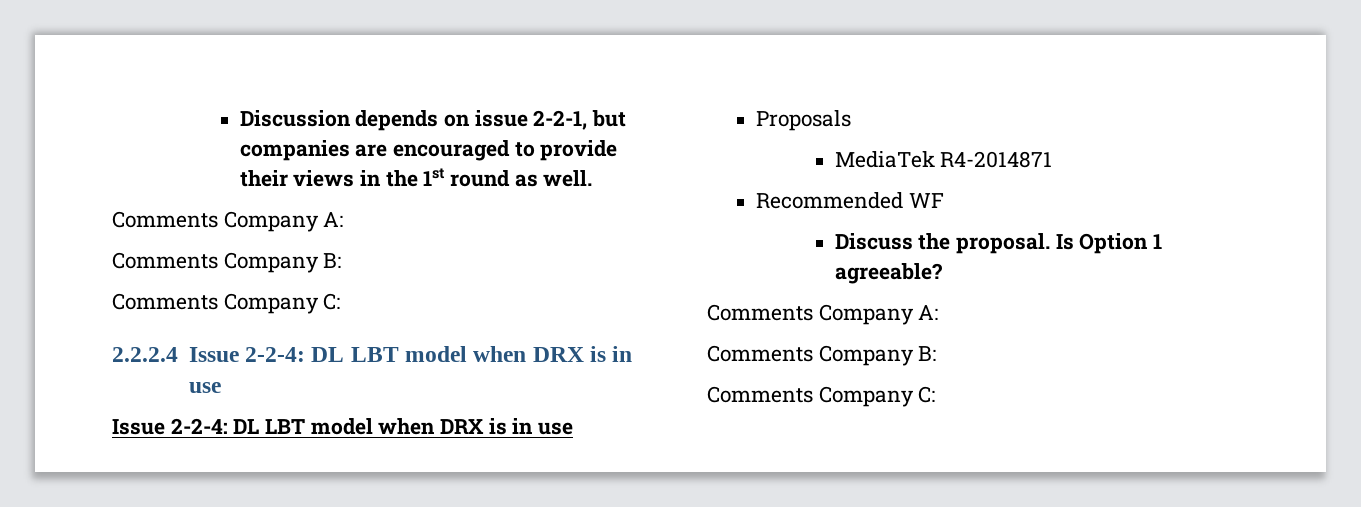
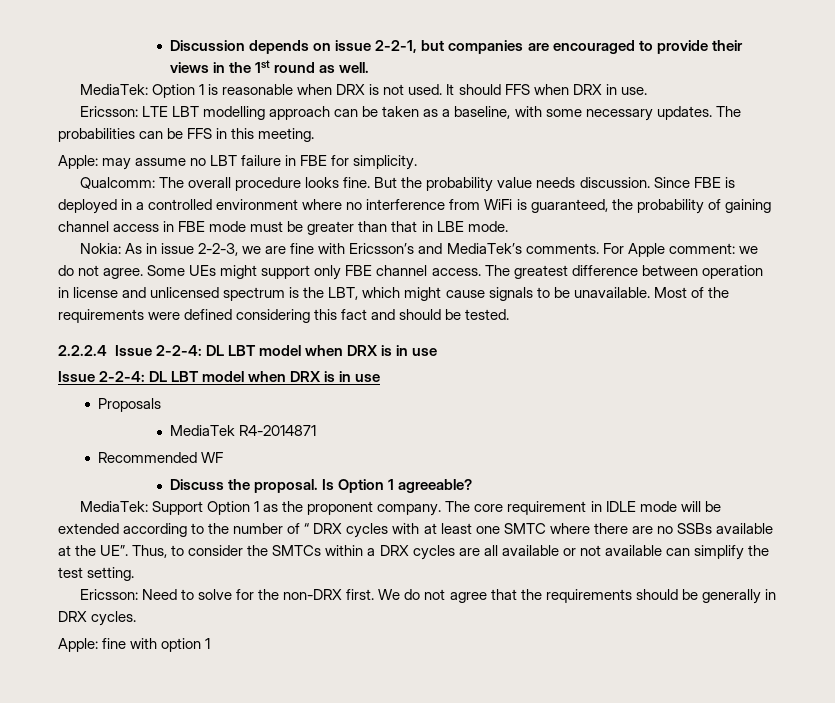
[112,211,344,232] [112,252,342,273] [112,293,341,314] Comments Company A: // Comments Company B: // Comments Company C: -> [79,84,647,98] [79,106,741,121] [58,128,315,142] [58,155,418,170] [79,177,735,192] [58,199,771,214] [58,221,508,235] [79,243,758,257] [58,265,763,280] [58,287,729,301] [58,309,510,323] MediaTek: Option 1 is reasonable when DRX is not used. It should FFS when DRX in use. // Ericsson: LTE LBT modelling approach can be taken as a baseline, with some necessary updates. The probabilities can be FFS in this meeting. // Apple: may assume no LBT failure in FBE for simplicity. // Qualcomm: The overall procedure looks fine. But the probability value needs discussion. Since FBE is deployed in a controlled environment where no interference from WiFi is guaranteed, the probability of gaining channel access in FBE mode must be greater than that in LBE mode. // Nokia: As in issue 2-2-3, we are fine with Ericsson’s and MediaTek’s comments. For Apple comment: we do not agree. Some UEs might support only FBE channel access. The greatest difference between operation in license and unlicensed spectrum is the LBT, which might cause signals to be unavailable. Most of the requirements were defined considering this fact and should be tested.
[707,304,939,325] [707,345,937,366] [707,386,936,407] Comments Company A: // Comments Company B: // Comments Company C: -> [79,501,721,516] [58,523,773,538] [58,545,769,560] [58,567,135,581] [79,589,776,604] [58,611,137,626] [58,638,211,652] MediaTek: Support Option 1 as the proponent company. The core requirement in IDLE mode will be extended according to the number of “ DRX cycles with at least one SMTC where there are no SSBs available at the UE”. Thus, to consider the SMTCs within a DRX cycles are all available or not available can simplify the test setting. // Ericsson: Need to solve for the non-DRX first. We do not agree that the requirements should be generally in DRX cycles. // Apple: fine with option 1

